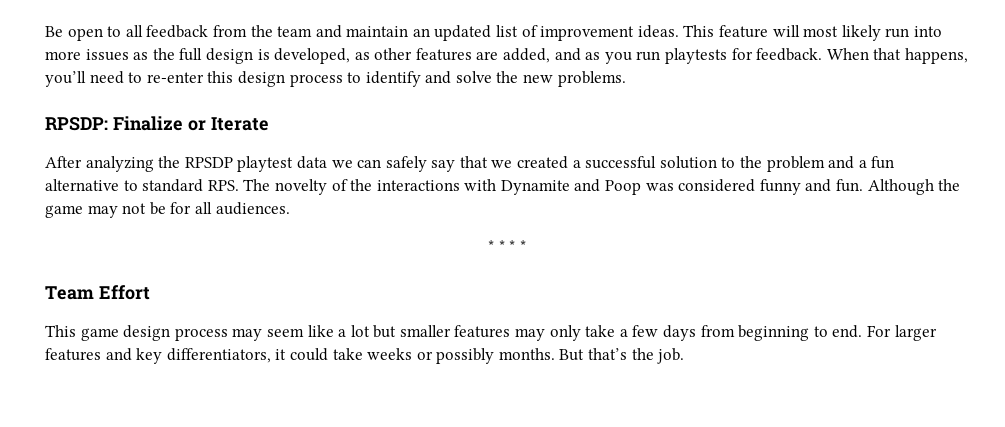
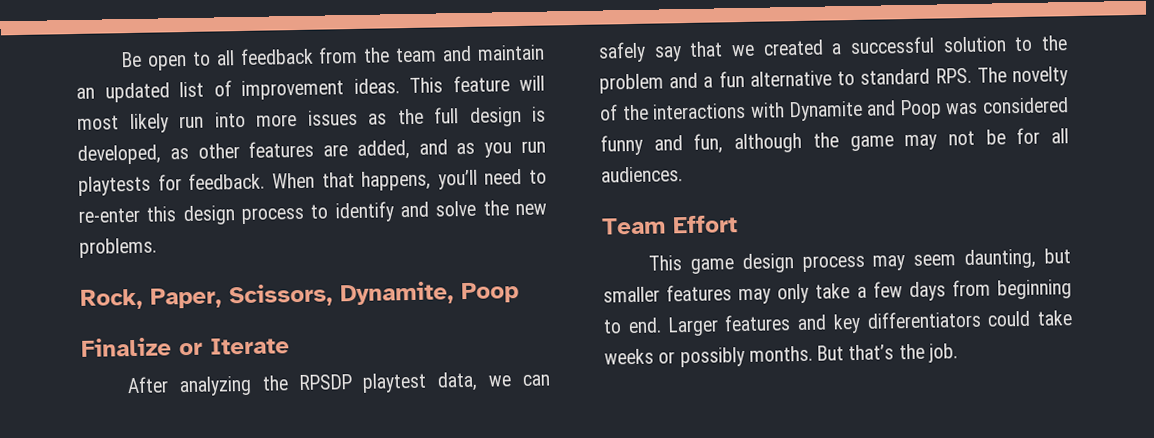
[45,117,108,131] RPSDP: -> [80,281,519,310] Rock, Paper, Scissors, Dynamite, Poop //
[296,156,327,169] data -> [437,371,479,392] data,
[836,179,934,195] fun. Although -> [693,132,803,154] fun, although
[488,240,526,252] // * * * * -> (683, 174) none
[307,325,370,337] like a lot -> [964,248,1037,270] daunting,
[866,325,937,341] For larger -> [667,316,719,337] Larger
[166,348,287,363] differentiators, it -> [866,310,982,329] differentiators

